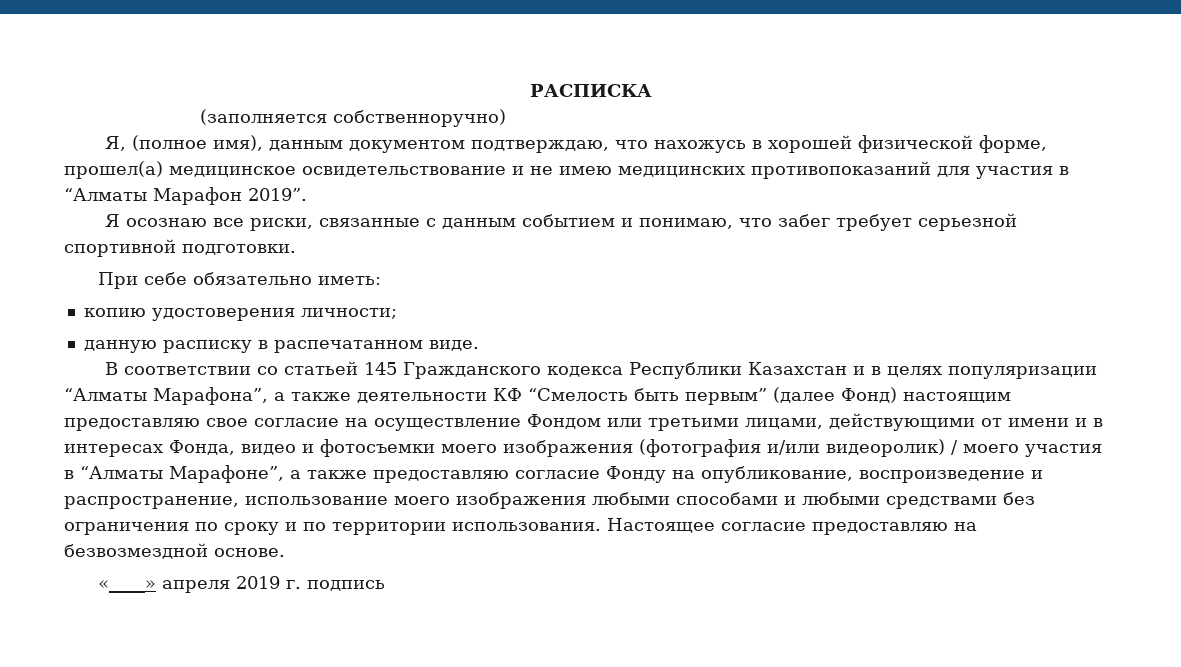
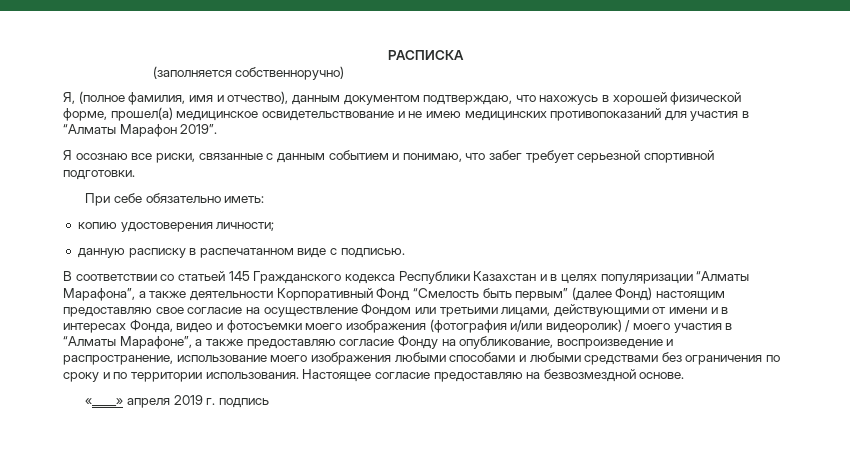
[213,135,264,151] имя), -> [128,91,289,105] фамилия, имя и отчество),
[428,340,479,351] виде. -> [297,248,405,258] виде с подписью.
[493,388,522,401] КФ -> [276,287,410,301] Корпоративный Фонд

